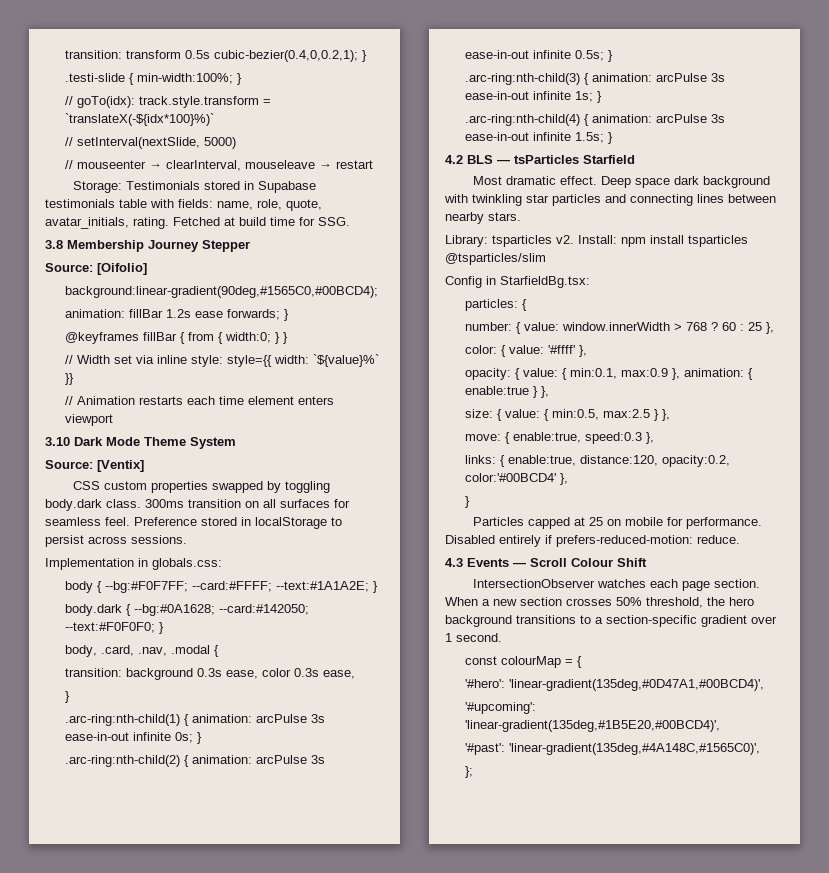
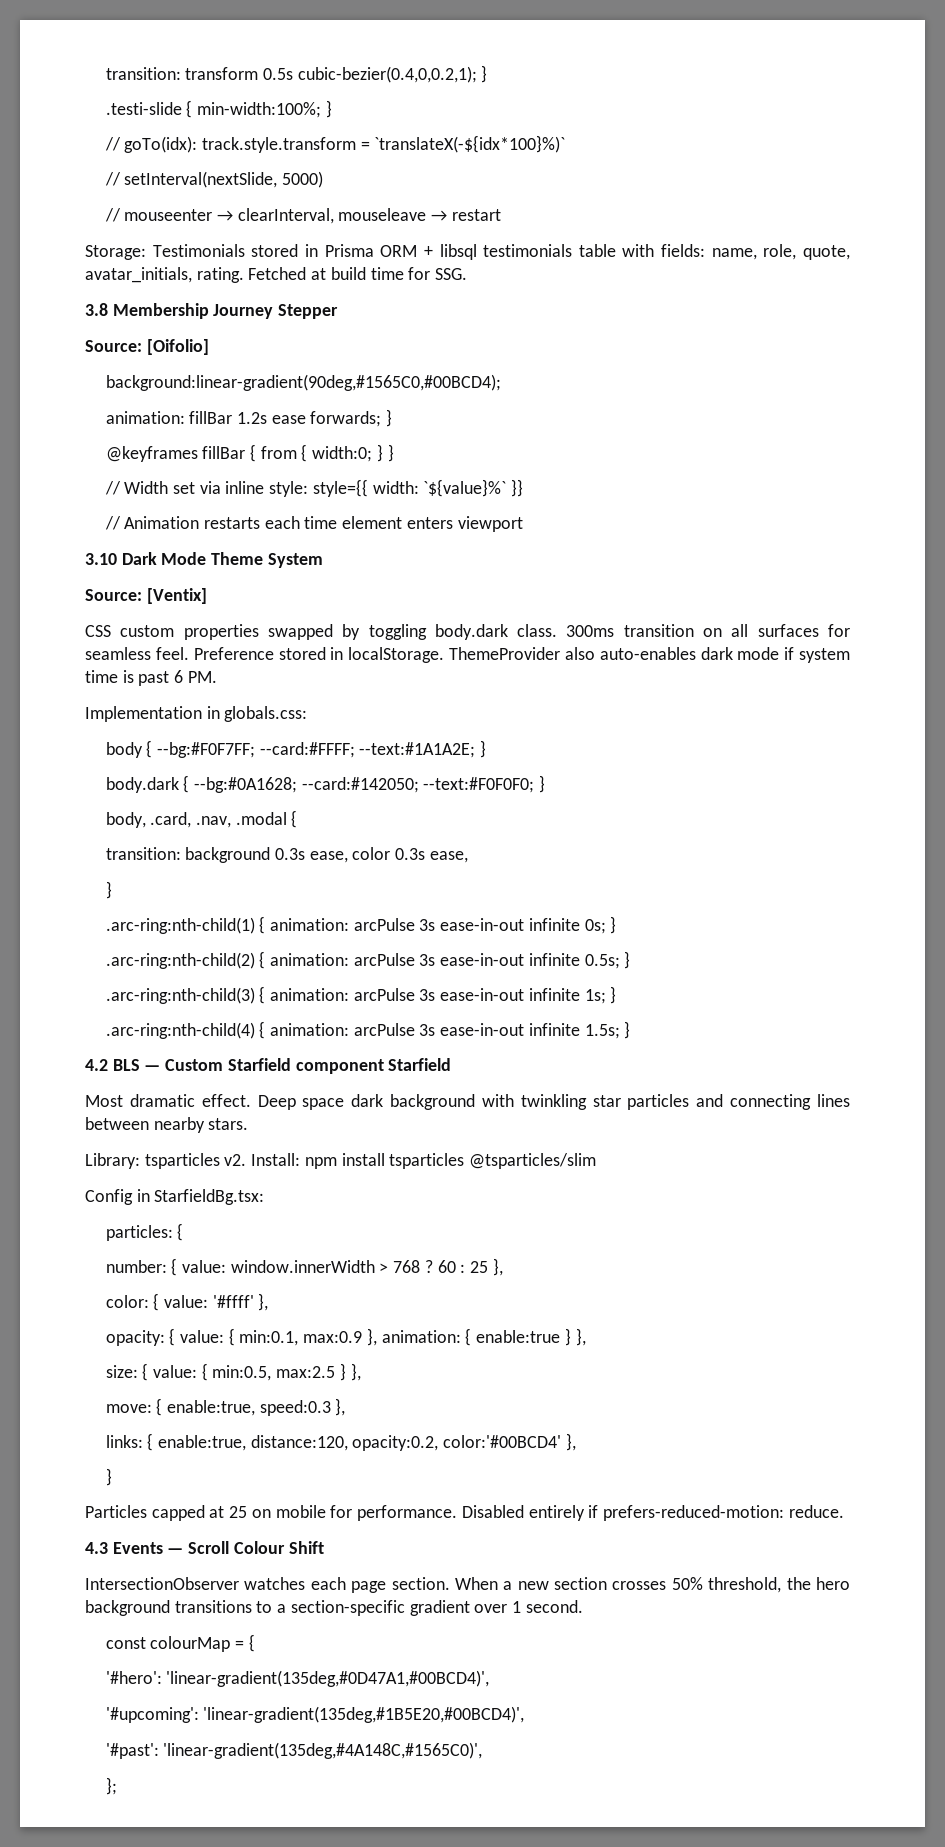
[257,181,316,193] Supabase -> [324,244,477,260] Prisma ORM + libsql
[255,517,342,529] [45,535,187,547] localStorage to persist across sessions. -> [348,647,851,663] [85,670,217,686] localStorage. ThemeProvider also auto-enables dark mode if system time is past 6 PM.
[514,155,579,164] tsParticles -> [165,1058,384,1074] Custom Starfield component

